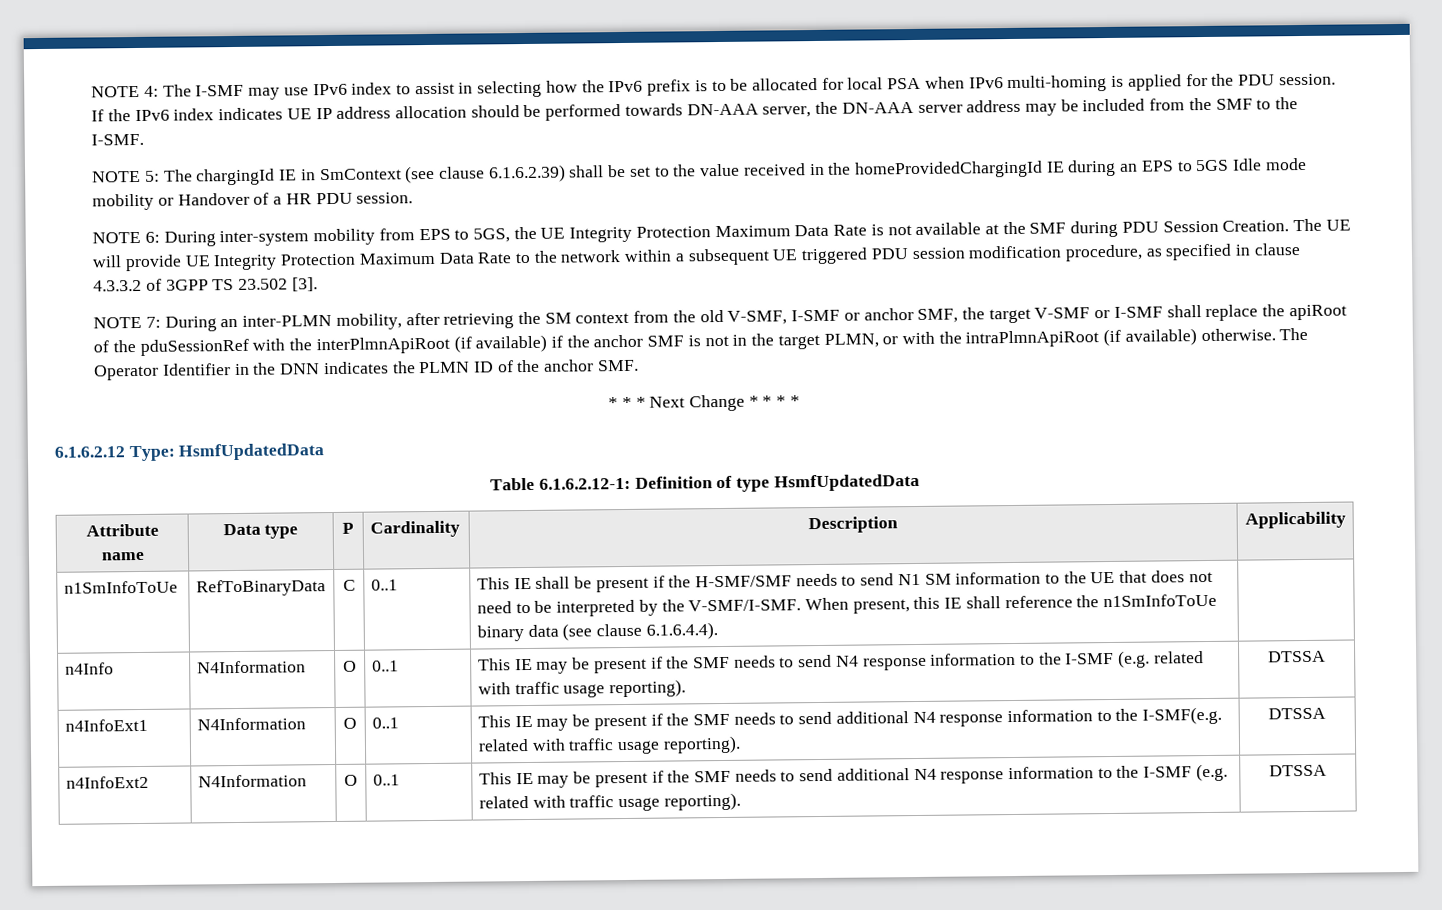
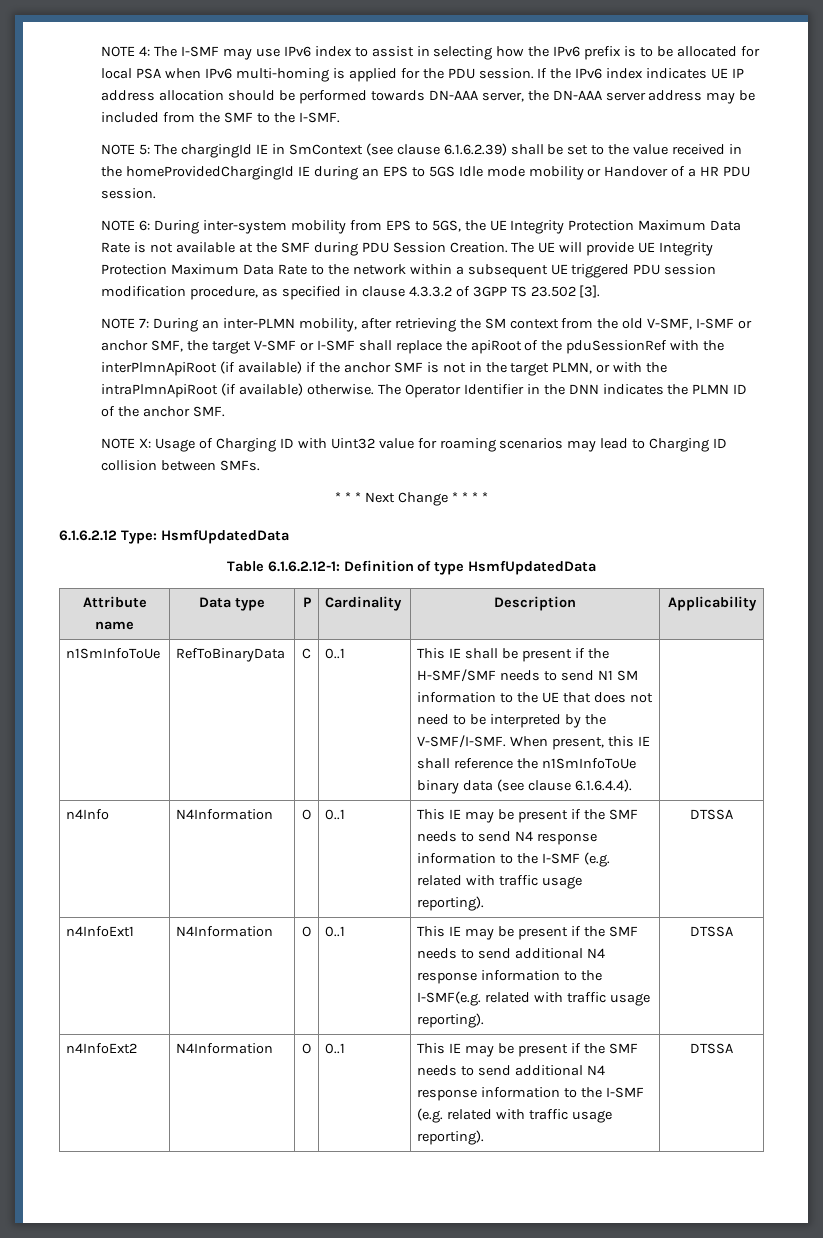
(639, 365) none -> [101,438,727,452] [101,460,261,471] // NOTE X: Usage of Charging ID with Uint32 value for roaming scenarios may lead to Charging ID collision between SMFs.

